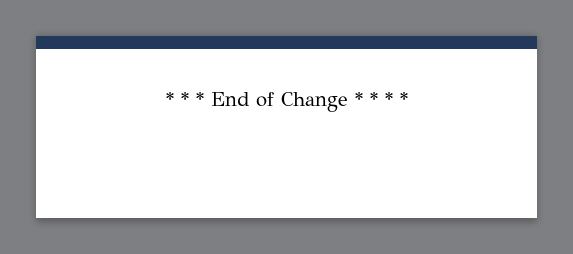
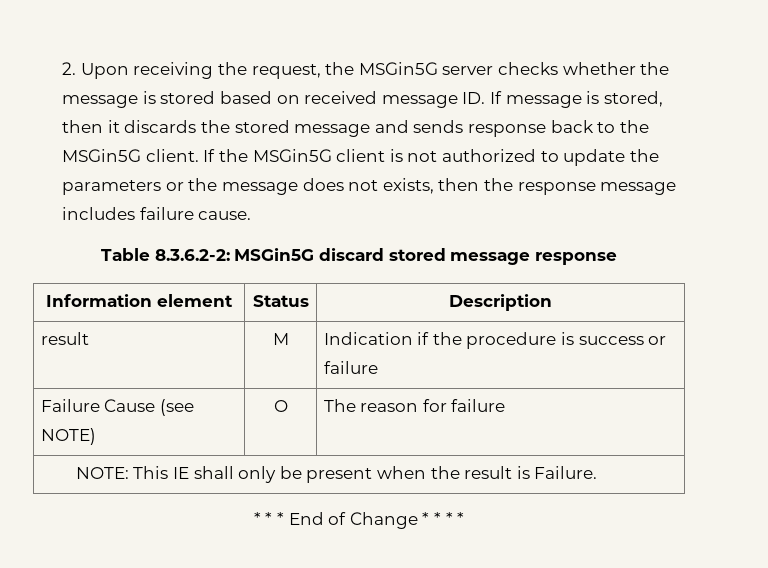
(165, 99) none -> [62,62,670,79] [62,91,663,108] [62,120,649,137] [62,149,659,166] [62,178,677,195] [62,207,252,220] [101,248,617,265] [46,294,233,307] [252,295,309,307] [449,294,552,311] [40,332,89,345] [272,333,289,345] [323,332,667,349] [323,361,378,374] [40,399,194,416] [40,428,96,445] [273,400,288,412] [323,399,506,412] [75,466,598,483] 2. Upon receiving the request, the MSGin5G server checks whether the message is stored based on received message ID. If message is stored, then it discards the stored message and sends response back to the MSGin5G client. If the MSGin5G client is not authorized to update the parameters or the message does not exists, then the response message includes failure cause. // Table 8.3.6.2-2: MSGin5G discard stored message response // Information element | Status | Description // result | M | Indication if the procedure is success or failure // Failure Cause (see NOTE) | O | The reason for failure // NOTE: This IE shall only be present when the result is Failure. //

